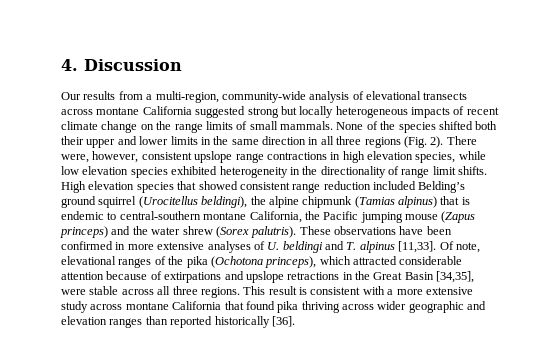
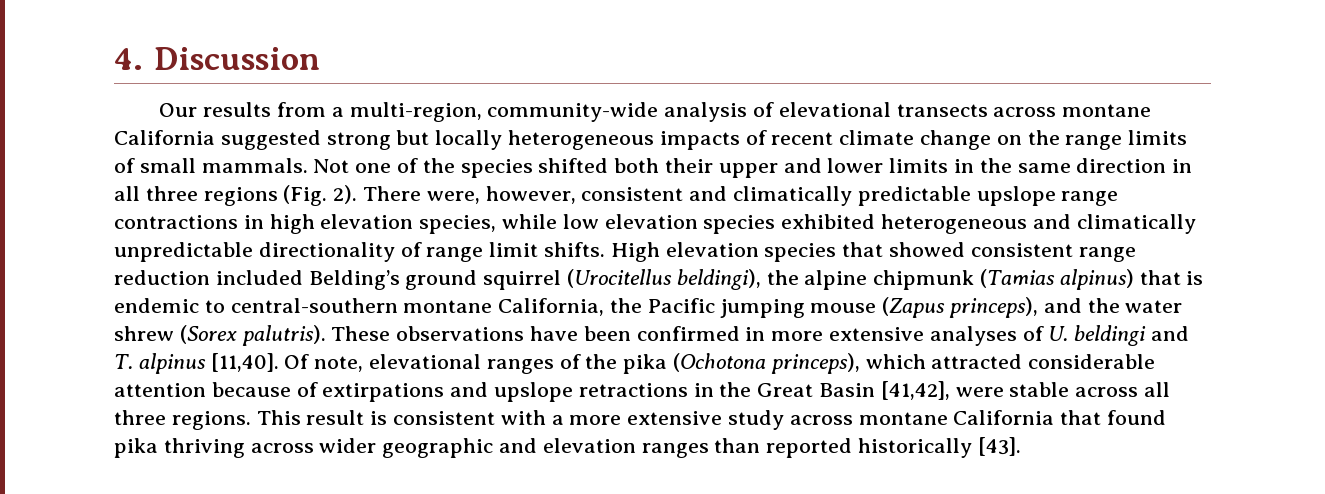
[280,121,364,130] mammals. None -> [201,158,392,173] mammals. Not one
(192, 156) none -> [689,186,971,206] and climatically predictable
[219,166,318,178] heterogeneity in the -> [881,214,1196,234] [114,242,253,262] heterogeneous and climatically unpredictable
[60,226,108,238] princeps) -> [949,297,1039,318] princeps),
[398,241,437,253] [11,33]. -> [210,353,279,372] [11,40].
[436,271,475,283] [34,35], -> [880,381,950,400] [41,42],
[271,316,295,327] [36]. -> [977,437,1021,456] [43].

